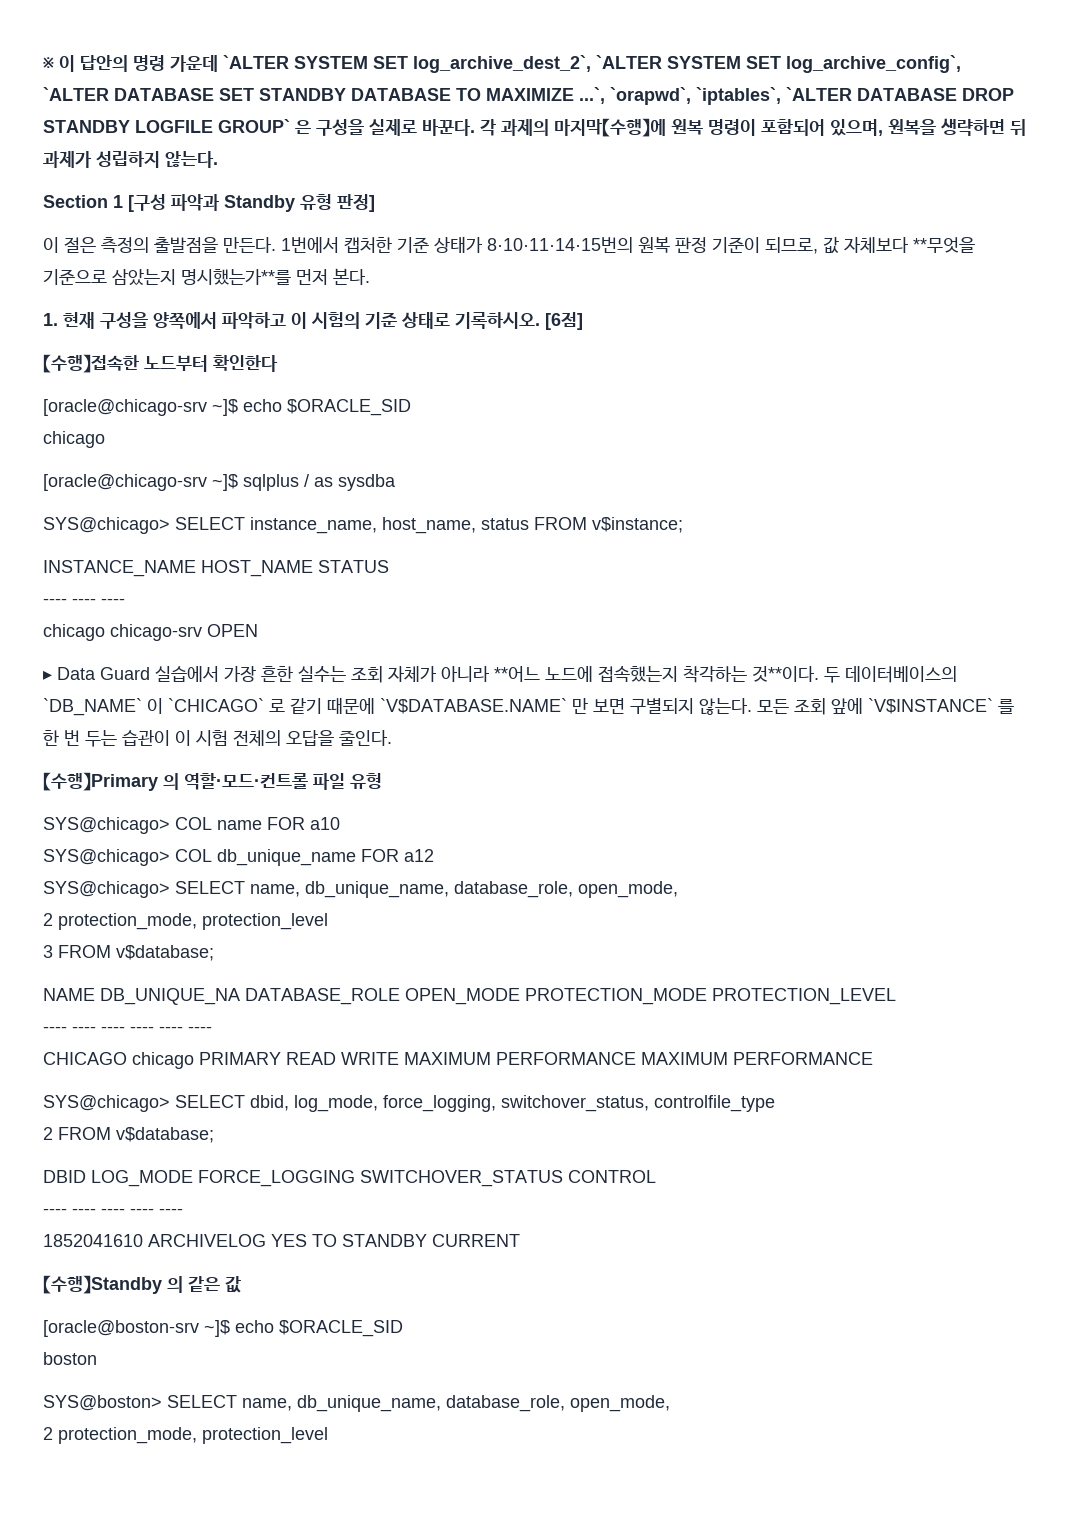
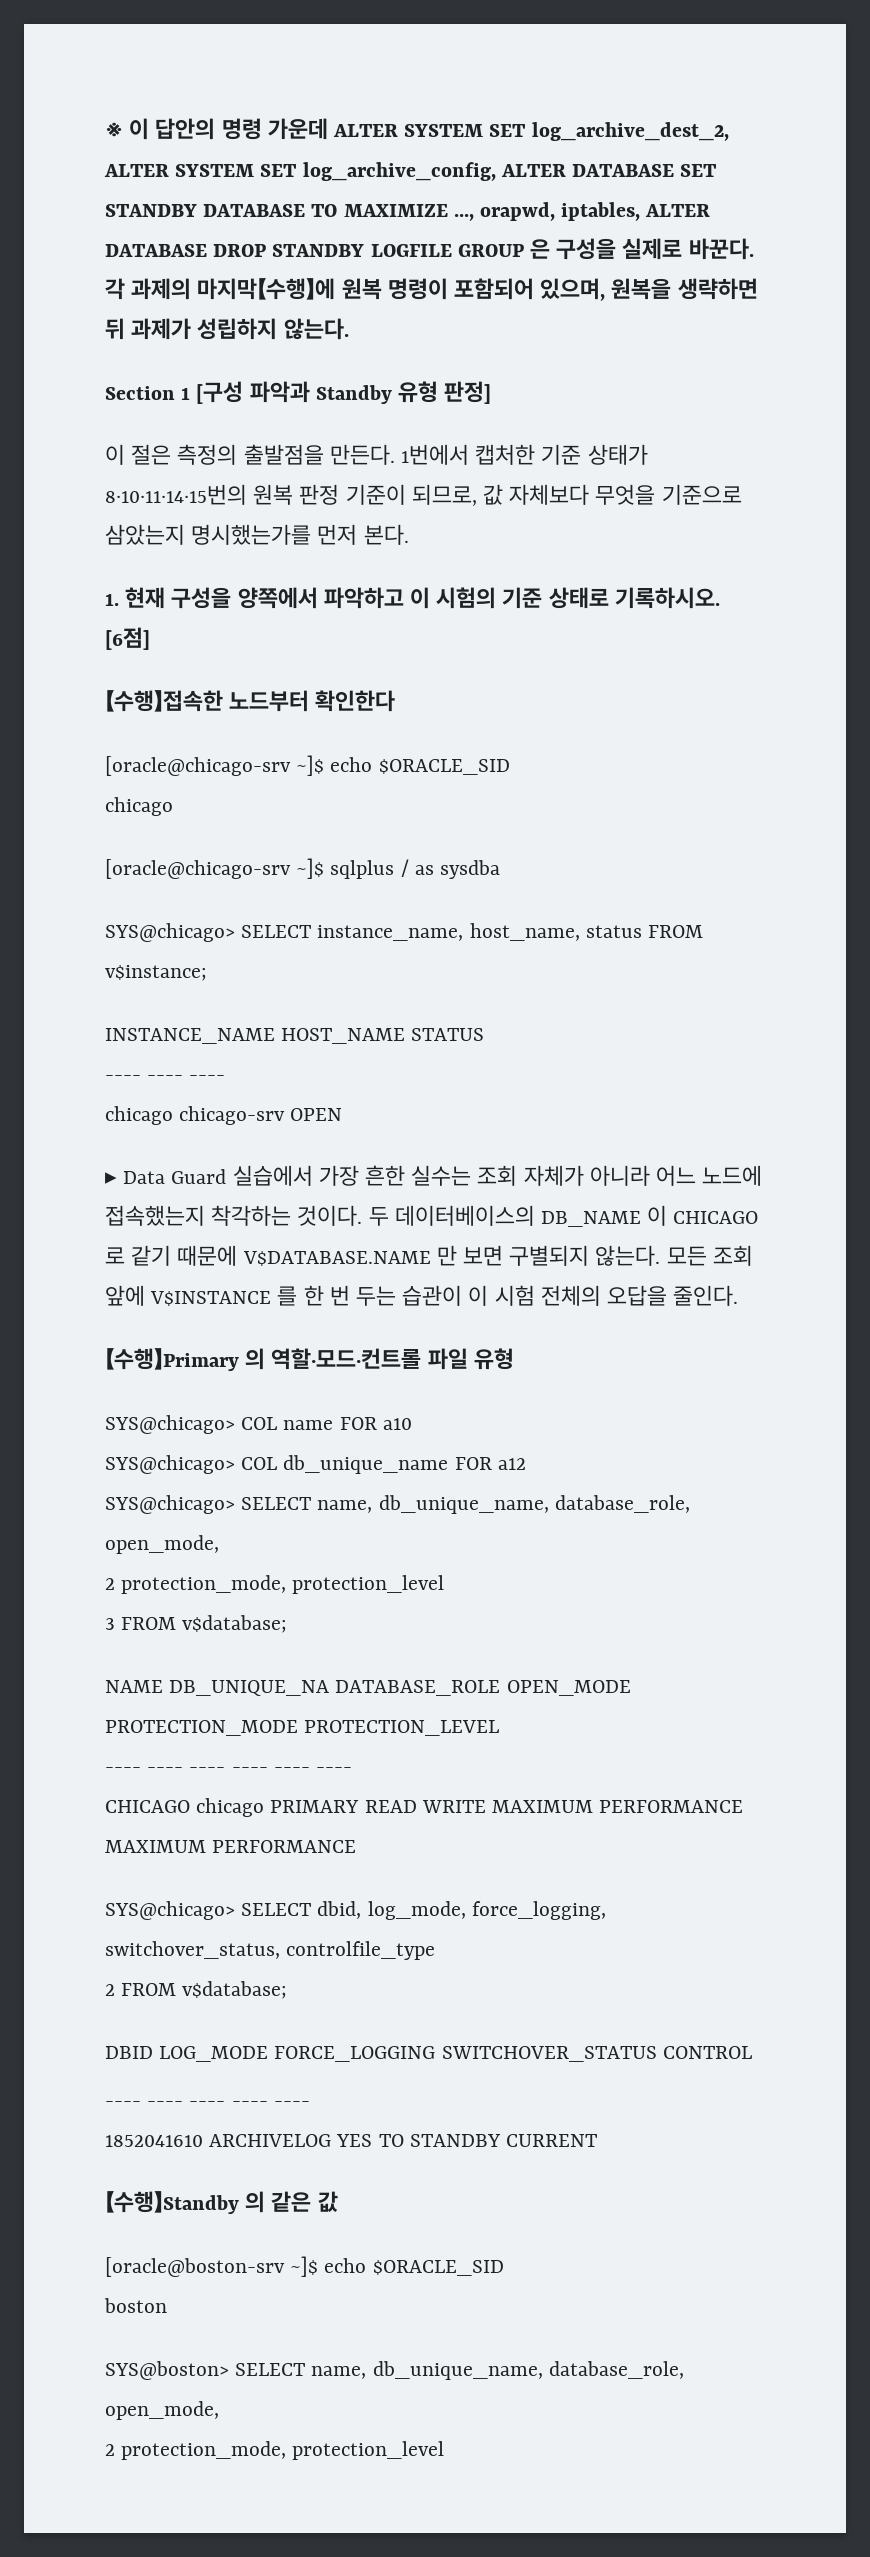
[223,55,961,73] [43,87,109,101] `ALTER SYSTEM SET log_archive_dest_2`, `ALTER SYSTEM SET log_archive_config`, `ALTER -> [333,122,729,141] [104,162,566,181] ALTER SYSTEM SET log_archive_dest_2, ALTER SYSTEM SET log_archive_config, ALTER
[579,87,852,105] ...`, `orapwd`, `iptables`, `ALTER -> [453,202,711,221] ..., orapwd, iptables, ALTER
[218,119,290,133] GROUP` -> [457,244,524,257] GROUP
[913,237,975,253] **무엇을 -> [595,484,656,505] 무엇을
[181,269,291,285] 명시했는가**를 -> [191,524,312,545] 명시했는가를
[494,666,540,682] **어느 -> [656,1165,697,1186] 어느
[752,666,819,682] 것**이다. -> [297,1205,363,1226] 것이다.
[43,698,264,716] `DB_NAME` 이 `CHICAGO` -> [541,1205,759,1227] DB_NAME 이 CHICAGO
[380,698,567,714] `V$DATABASE.NAME` -> [242,1251,431,1266] V$DATABASE.NAME
[868,698,993,714] `V$INSTANCE` -> [150,1291,272,1306] V$INSTANCE

